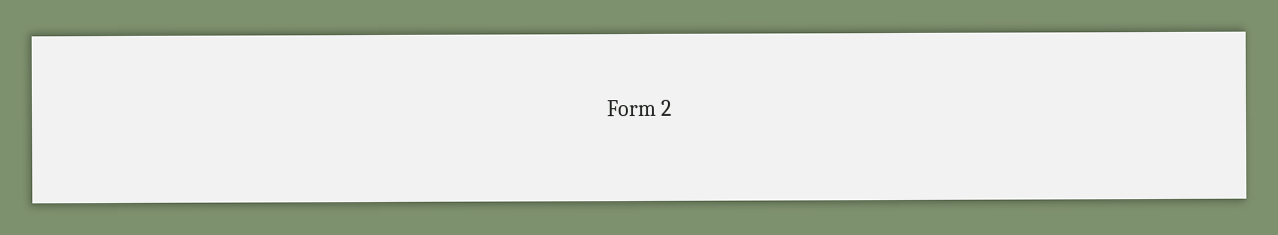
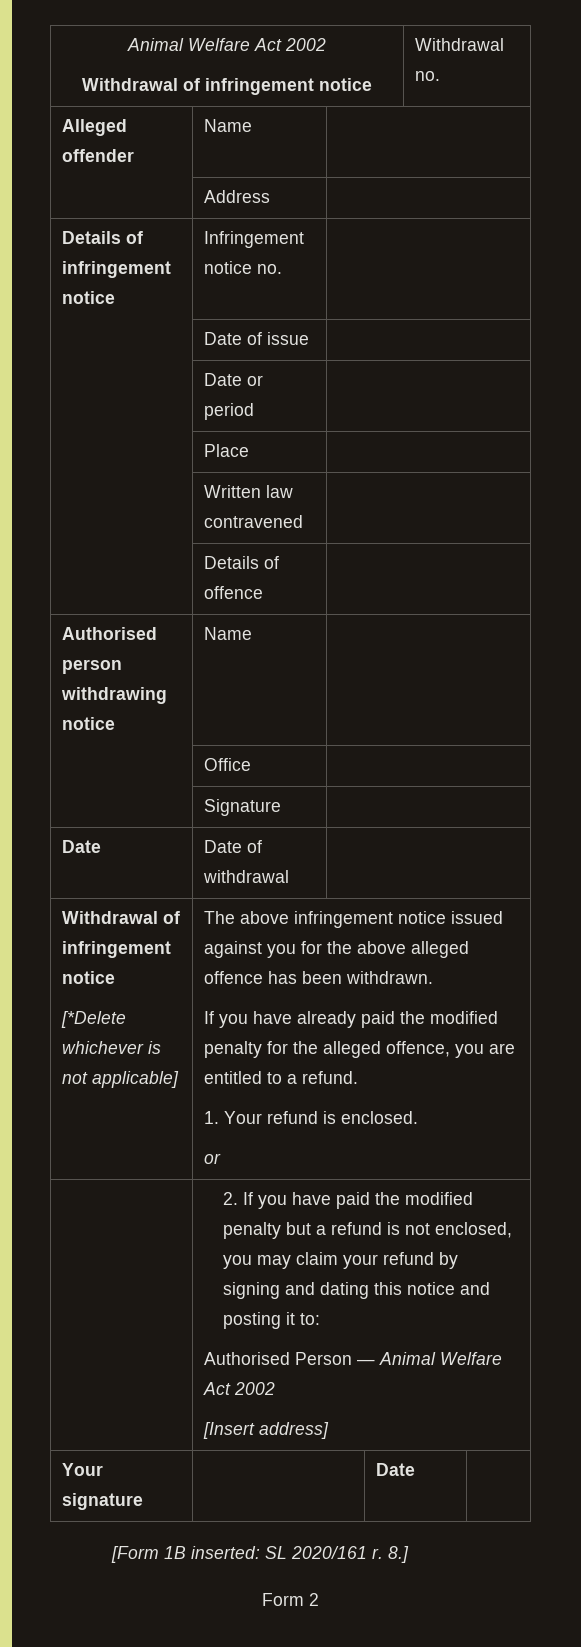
(605, 108) none -> [126,38,326,51] [82,78,372,95] [415,38,505,51] [415,71,441,81] [62,119,128,136] [62,149,135,162] [204,119,253,132] [204,190,271,203] [62,231,144,244] [62,261,172,278] [62,291,116,304] [204,231,305,248] [204,261,283,274] [204,332,310,345] [204,373,264,386] [204,403,255,420] [204,444,250,457] [204,485,294,498] [204,515,304,528] [204,556,280,569] [204,586,264,599] [62,627,158,640] [62,659,123,674] [61,687,168,704] [62,717,116,730] [204,627,253,640] [204,758,252,771] [204,799,282,816] [62,840,102,853] [204,840,263,853] [203,870,290,883] [62,911,181,924] [62,941,172,958] [62,971,116,984] [61,1011,127,1028] [62,1041,162,1054] [62,1071,180,1088] [204,911,504,928] [204,941,470,958] [204,971,434,984] [204,1011,499,1028] [204,1041,516,1058] [204,1071,359,1084] [204,1111,419,1124] [204,1153,222,1164] [223,1192,474,1209] [223,1222,513,1239] [223,1252,459,1269] [223,1282,491,1299] [223,1312,321,1329] [204,1352,503,1365] [203,1382,276,1395] [203,1422,330,1439] [62,1463,104,1476] [62,1493,144,1510] [376,1463,416,1476] [111,1546,410,1563] Animal Welfare Act 2002 // Withdrawal of infringement notice | Withdrawal no. // Alleged offender | Name | // | Address | // Details of infringement notice | Infringement notice no. | // | Date of issue | // | Date or period | // | Place | // | Written law contravened | // | Details of offence | // Authorised person withdrawing notice | Name | // | Office | // | Signature | // Date | Date of withdrawal | // Withdrawal of infringement notice // [*Delete whichever is not applicable] | The above infringement notice issued against you for the above alleged offence has been withdrawn. // If you have already paid the modified penalty for the alleged offence, you are entitled to a refund. // 1. Your refund is enclosed. // or // | 2. If you have paid the modified penalty but a refund is not enclosed, you may claim your refund by signing and dating this notice and posting it to: // Authorised Person — Animal Welfare Act 2002 // [Insert address] // Your signature | | Date | // [Form 1B inserted: SL 2020/161 r. 8.] //

